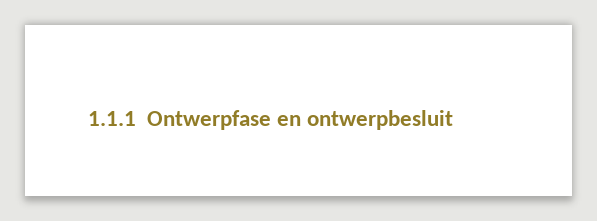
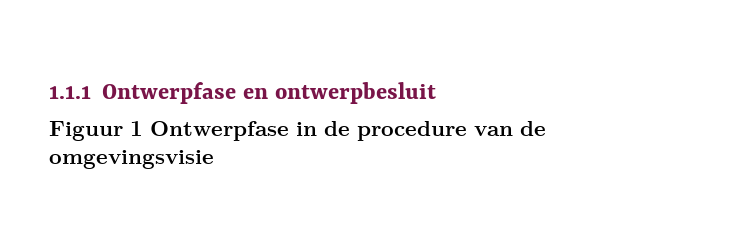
(454, 120) none -> [49,121,546,141] [49,150,214,169] // Figuur 1 Ontwerpfase in de procedure van de omgevingsvisie

